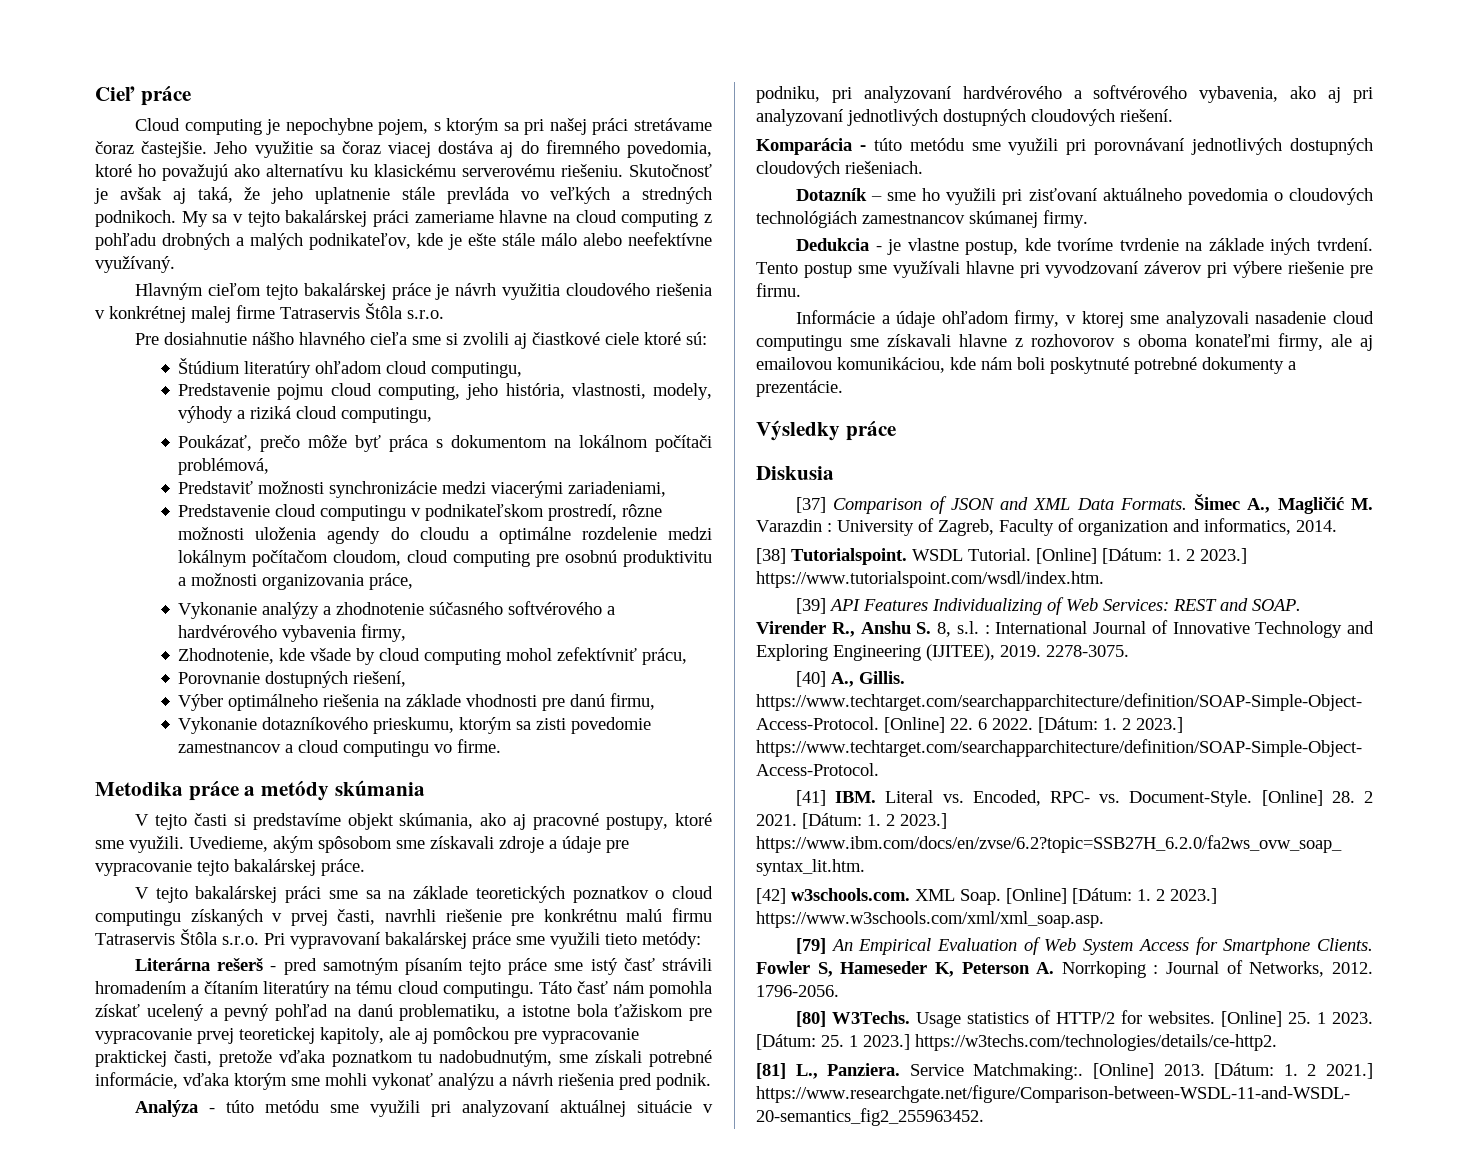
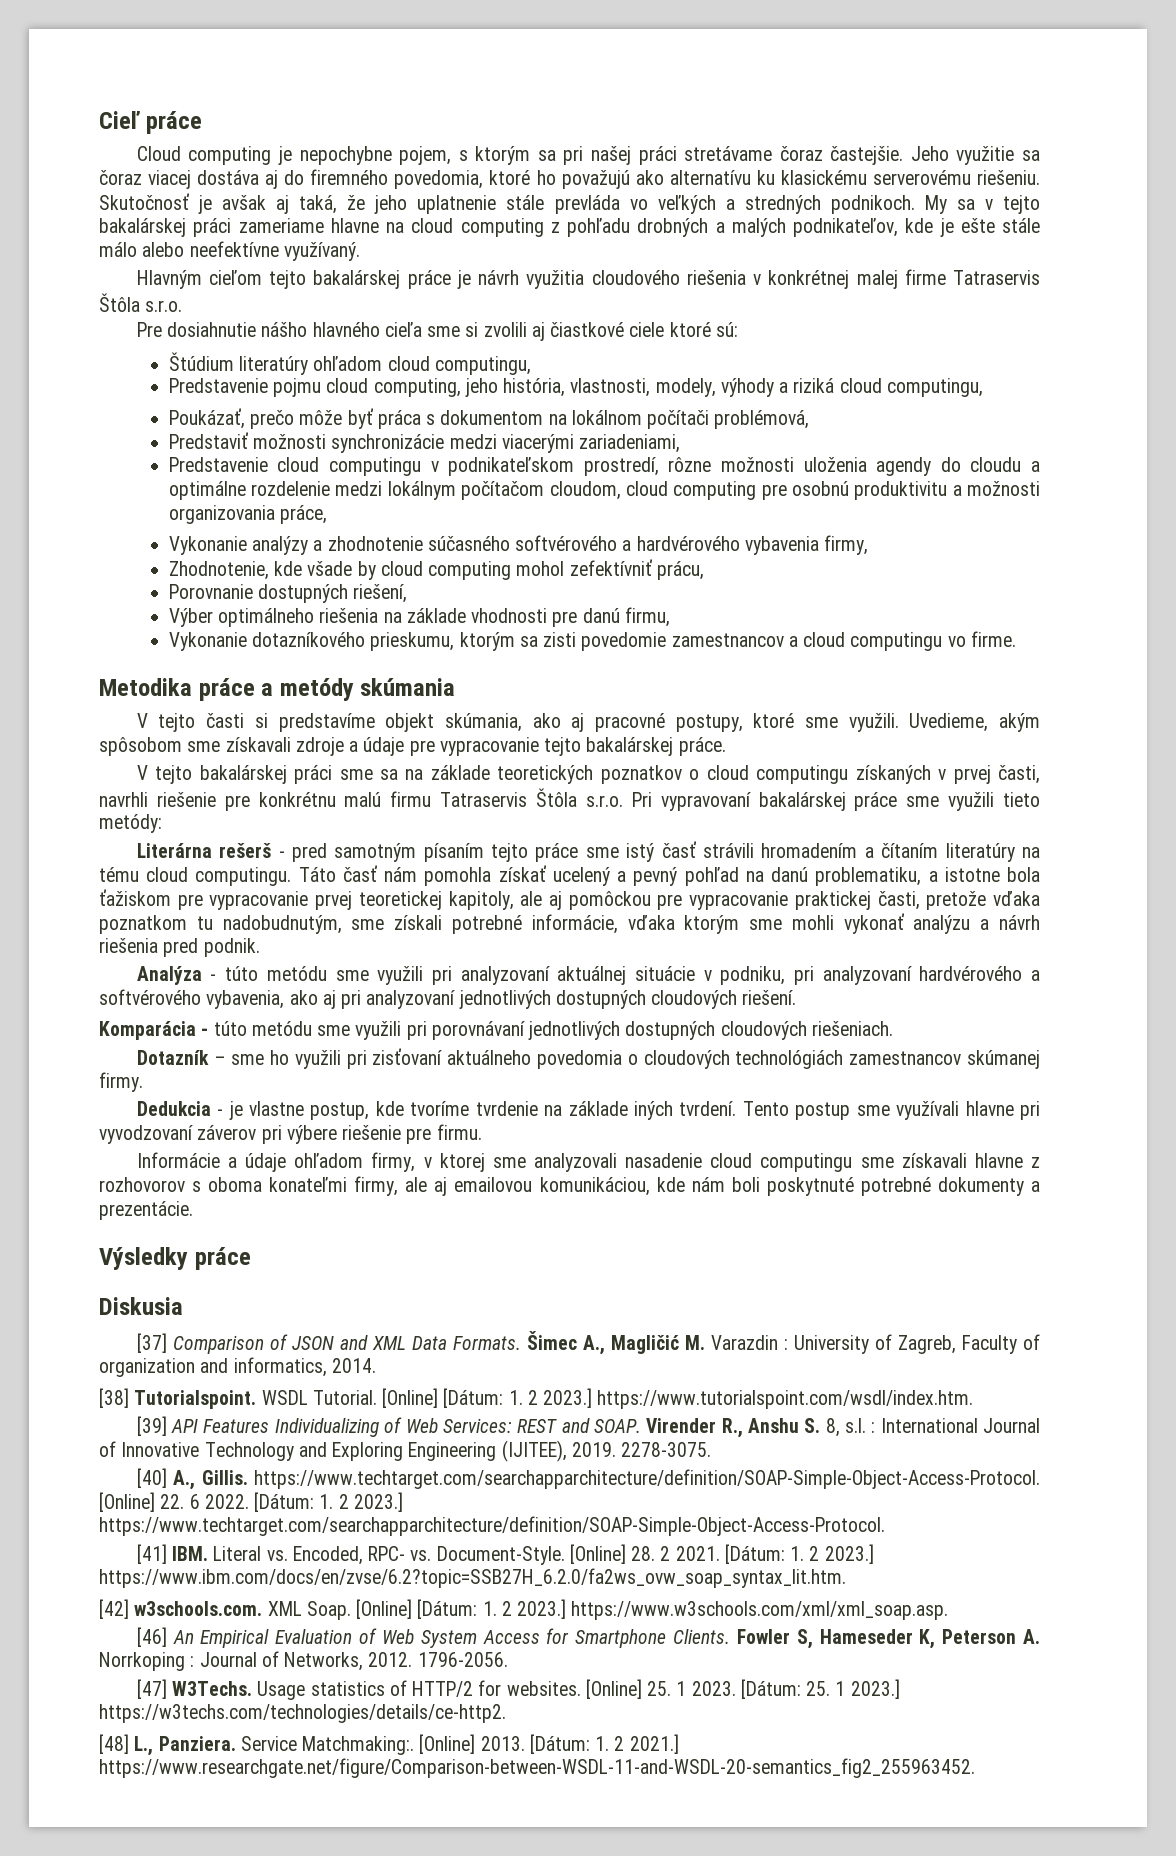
[795,938,826,954] [79] -> [136,1627,167,1647] [46]
[795,1011,826,1027] [80] -> [136,1679,167,1699] [47]
[756,1063,786,1079] [81] -> [99,1734,129,1754] [48]

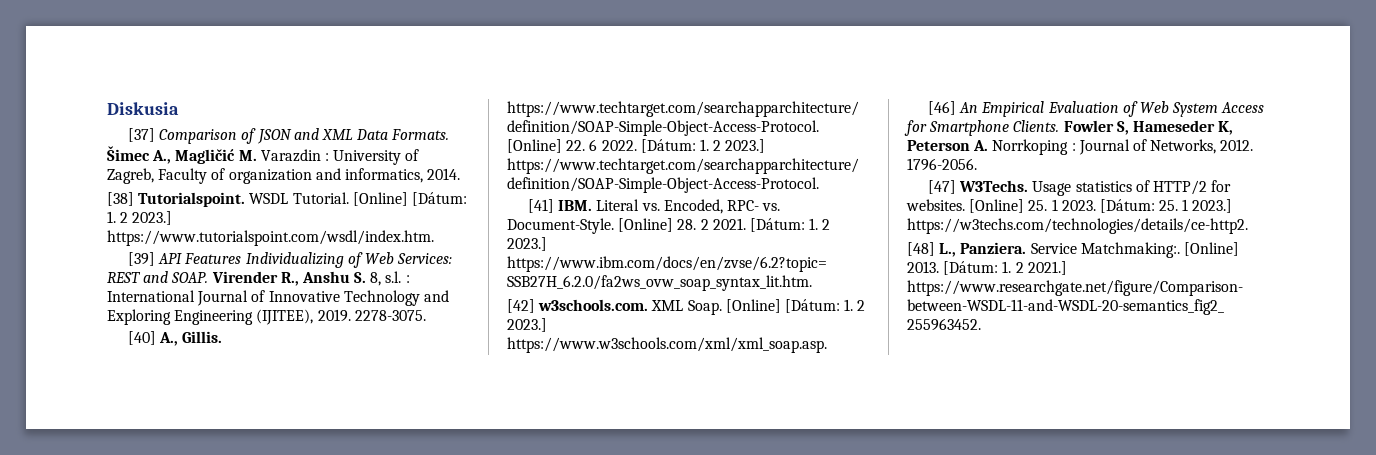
[99,111,202,134] [136,146,1040,165] [99,169,1041,189] [99,193,1040,214] [99,218,1040,237] [99,241,360,261] [136,269,1040,289] [99,293,183,312] [136,322,738,341] [168,352,531,375] [168,378,983,397] [168,408,810,429] [168,432,681,453] [168,457,1040,476] [168,481,1040,500] [168,505,328,524] [168,535,869,555] [168,559,704,580] [168,584,408,603] [168,607,670,627] [168,631,1016,651] [99,678,456,701] [136,713,1041,732] [99,737,726,756] [136,765,1040,784] [99,788,1040,811] [99,814,162,833] [136,841,1040,862] [99,865,1041,886] [99,889,1040,910] [99,913,1041,934] [99,938,260,957] [136,966,1041,985] [99,989,797,1009] [99,1021,893,1040] [136,1048,1040,1069] [99,1072,143,1092] [136,1101,1040,1120] [99,1124,482,1144] [136,1152,1040,1172] [99,1176,1041,1196] [99,1201,193,1220] [99,1247,251,1270] Cieľ práce // Cloud computing je nepochybne pojem, s ktorým sa pri našej práci stretávame čoraz častejšie. Jeho využitie sa čoraz viacej dostáva aj do firemného povedomia, ktoré ho považujú ako alternatívu ku klasickému serverovému riešeniu. Skutočnosť je avšak aj taká, že jeho uplatnenie stále prevláda vo veľkých a stredných podnikoch. My sa v tejto bakalárskej práci zameriame hlavne na cloud computing z pohľadu drobných a malých podnikateľov, kde je ešte stále málo alebo neefektívne využívaný. // Hlavným cieľom tejto bakalárskej práce je návrh využitia cloudového riešenia v konkrétnej malej firme Tatraservis Štôla s.r.o. // Pre dosiahnutie nášho hlavného cieľa sme si zvolili aj čiastkové ciele ktoré sú: // Štúdium literatúry ohľadom cloud computingu, // Predstavenie pojmu cloud computing, jeho história, vlastnosti, modely, výhody a riziká cloud computingu, // Poukázať, prečo môže byť práca s dokumentom na lokálnom počítači problémová, // Predstaviť možnosti synchronizácie medzi viacerými zariadeniami, // Predstavenie cloud computingu v podnikateľskom prostredí, rôzne možnosti uloženia agendy do cloudu a optimálne rozdelenie medzi lokálnym počítačom cloudom, cloud computing pre osobnú produktivitu a možnosti organizovania práce, // Vykonanie analýzy a zhodnotenie súčasného softvérového a hardvérového vybavenia firmy, // Zhodnotenie, kde všade by cloud computing mohol zefektívniť prácu, // Porovnanie dostupných riešení, // Výber optimálneho riešenia na základe vhodnosti pre danú firmu, // Vykonanie dotazníkového prieskumu, ktorým sa zisti povedomie zamestnancov a cloud computingu vo firme. // Metodika práce a metódy skúmania // V tejto časti si predstavíme objekt skúmania, ako aj pracovné postupy, ktoré sme využili. Uvedieme, akým spôsobom sme získavali zdroje a údaje pre vypracovanie tejto bakalárskej práce. // V tejto bakalárskej práci sme sa na základe teoretických poznatkov o cloud computingu získaných v prvej časti, navrhli riešenie pre konkrétnu malú firmu Tatraservis Štôla s.r.o. Pri vypravovaní bakalárskej práce sme využili tieto metódy: // Literárna rešerš - pred samotným písaním tejto práce sme istý časť strávili hromadením a čítaním literatúry na tému cloud computingu. Táto časť nám pomohla získať ucelený a pevný pohľad na danú problematiku, a istotne bola ťažiskom pre vypracovanie prvej teoretickej kapitoly, ale aj pomôckou pre vypracovanie praktickej časti, pretože vďaka poznatkom tu nadobudnutým, sme získali potrebné informácie, vďaka ktorým sme mohli vykonať analýzu a návrh riešenia pred podnik. // Analýza - túto metódu sme využili pri analyzovaní aktuálnej situácie v podniku, pri analyzovaní hardvérového a softvérového vybavenia, ako aj pri analyzovaní jednotlivých dostupných cloudových riešení. // Komparácia - túto metódu sme využili pri porovnávaní jednotlivých dostupných cloudových riešeniach. // Dotazník – sme ho využili pri zisťovaní aktuálneho povedomia o cloudových technológiách zamestnancov skúmanej firmy. // Dedukcia - je vlastne postup, kde tvoríme tvrdenie na základe iných tvrdení. Tento postup sme využívali hlavne pri vyvodzovaní záverov pri výbere riešenie pre firmu. // Informácie a údaje ohľadom firmy, v ktorej sme analyzovali nasadenie cloud computingu sme získavali hlavne z rozhovorov s oboma konateľmi firmy, ale aj emailovou komunikáciou, kde nám boli poskytnuté potrebné dokumenty a prezentácie. // Výsledky práce // -> (107, 108) none

